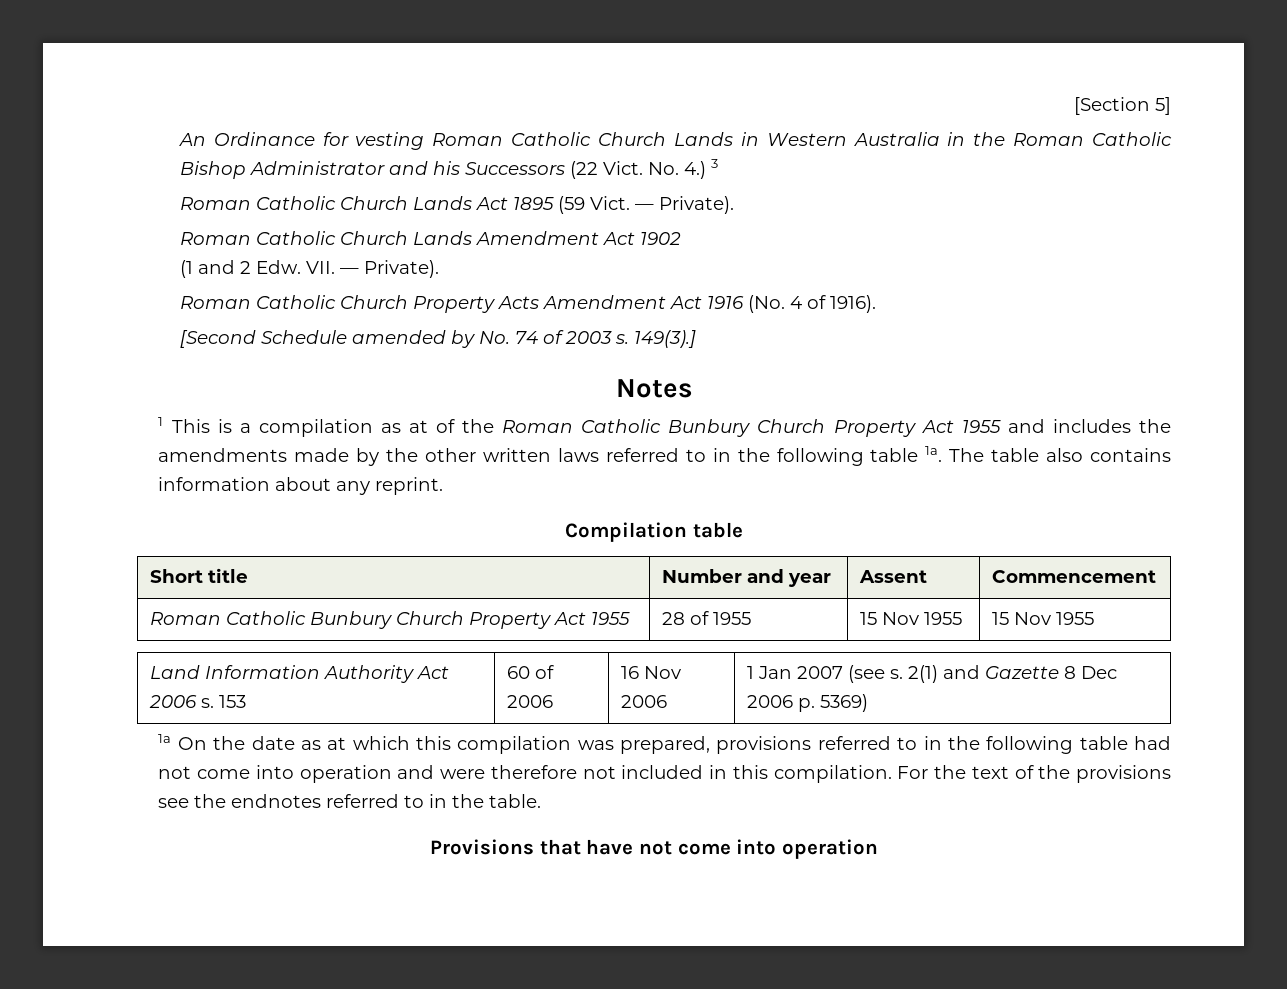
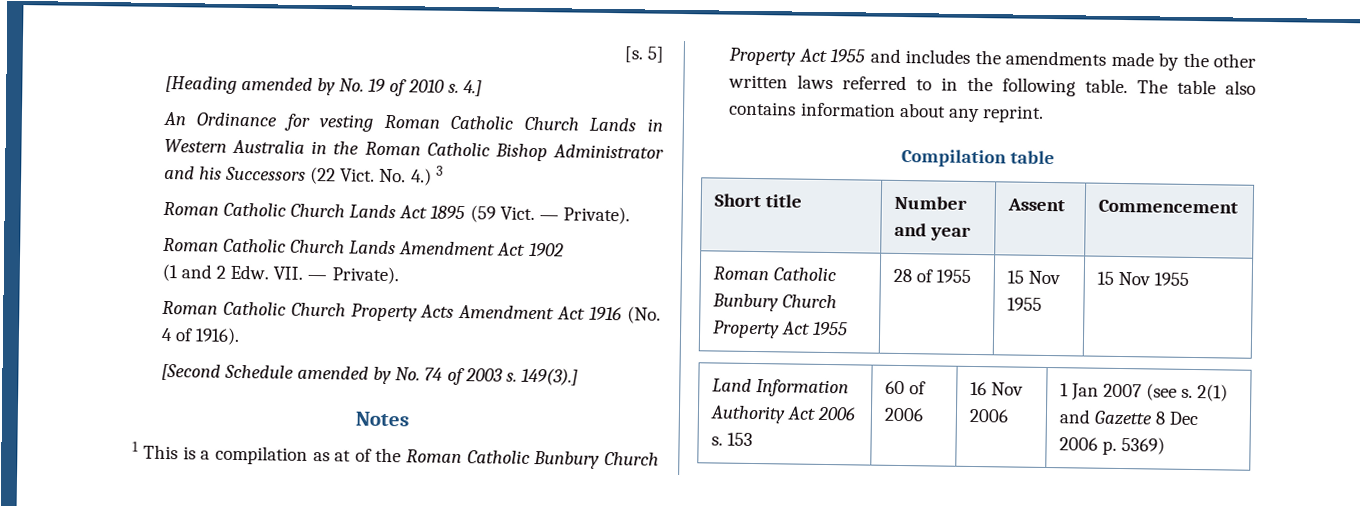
[1074,97,1150,115] [Section -> [623,46,643,63] [s.
(1171, 106) none -> [164,75,482,97] // [Heading amended by No. 19 of 2010 s. 4.]
[870,446,943,462] table 1a. -> [1085,78,1129,94] table.
[158,734,1171,754] [158,765,1172,783] [158,794,542,808] [430,839,878,859] // 1a On the date as at which this compilation was prepared, provisions referred to in the following table had not come into operation and were therefore not included in this compilation. For the text of the provisions see the endnotes referred to in the table. // Provisions that have not come into operation -> (1165, 446) none

